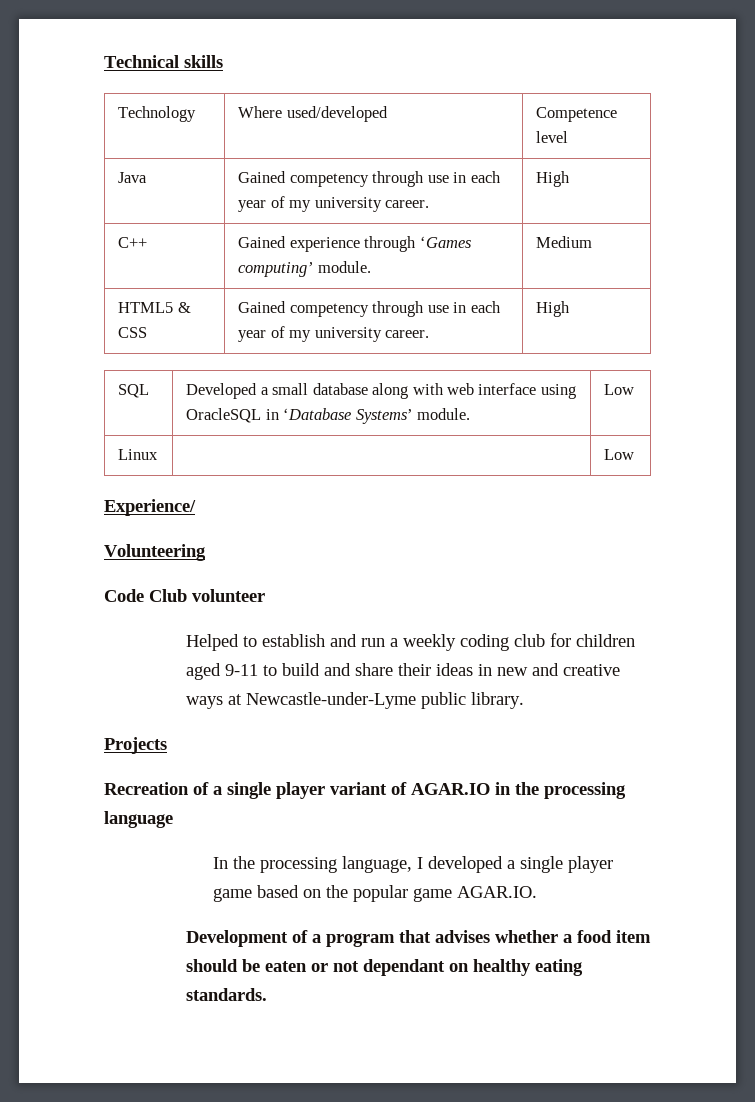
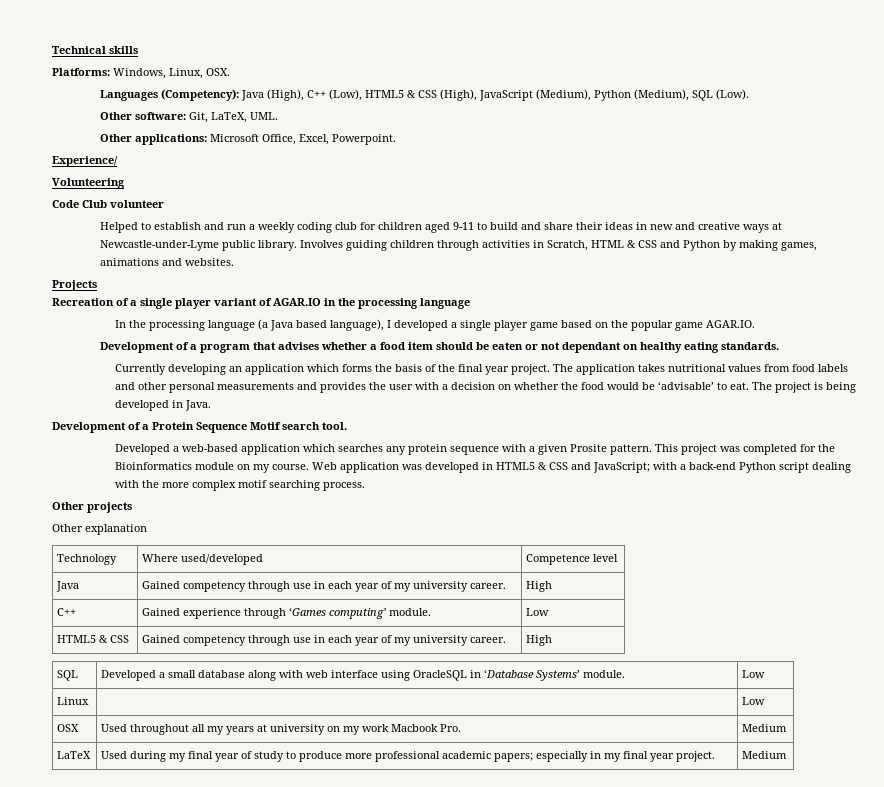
(223, 61) none -> [52,68,230,79] [99,89,749,101] [99,112,278,123] [99,134,396,145] [52,156,118,167] [52,178,125,189] [52,200,164,208] [99,222,782,233] [99,240,817,251] [99,258,234,266] [52,280,97,291] [52,298,470,309] [115,319,756,331] [99,342,779,353] [115,364,849,375] [115,381,857,393] [115,400,212,411] [52,422,347,433] [115,444,836,455] [115,462,852,473] [115,480,366,491] [52,502,132,513] [52,524,147,535] // Platforms: Windows, Linux, OSX. // Languages (Competency): Java (High), C++ (Low), HTML5 & CSS (High), JavaScript (Medium), Python (Medium), SQL (Low). // Other software: Git, LaTeX, UML. // Other applications: Microsoft Office, Excel, Powerpoint. // Experience/ // Volunteering // Code Club volunteer // Helped to establish and run a weekly coding club for children aged 9-11 to build and share their ideas in new and creative ways at Newcastle-under-Lyme public library. Involves guiding children through activities in Scratch, HTML & CSS and Python by making games, animations and websites. // Projects // Recreation of a single player variant of AGAR.IO in the processing language // In the processing language (a Java based language), I developed a single player game based on the popular game AGAR.IO. // Development of a program that advises whether a food item should be eaten or not dependant on healthy eating standards. // Currently developing an application which forms the basis of the final year project. The application takes nutritional values from food labels and other personal measurements and provides the user with a decision on whether the food would be ‘advisable’ to eat. The project is being developed in Java. // Development of a Protein Sequence Motif search tool. // Developed a web-based application which searches any protein sequence with a given Prosite pattern. This project was completed for the Bioinformatics module on my course. Web application was developed in HTML5 & CSS and JavaScript; with a back-end Python script dealing with the more complex motif searching process. // Other projects // Other explanation
[536,236,593,248] Medium -> [526,608,550,616] Low
[104,499,196,516] [104,544,206,561] [104,589,265,602] [185,633,635,651] [185,663,620,680] [185,692,524,709] [104,737,167,754] [104,782,626,799] [104,811,173,828] [213,856,614,873] [213,885,538,902] [185,930,651,947] [185,959,583,976] [185,988,267,1001] // Experience/ // Volunteering // Code Club volunteer // Helped to establish and run a weekly coding club for children aged 9-11 to build and share their ideas in new and creative ways at Newcastle-under-Lyme public library. // Projects // Recreation of a single player variant of AGAR.IO in the processing language // In the processing language, I developed a single player game based on the popular game AGAR.IO. // Development of a program that advises whether a food item should be eaten or not dependant on healthy eating standards. -> [57,724,80,732] [101,724,462,735] [742,724,788,732] [57,751,92,759] [101,751,716,762] [742,751,788,759] // OSX | Used throughout all my years at university on my work Macbook Pro. | Medium // LaTeX | Used during my final year of study to produce more professional academic papers; especially in my final year project. | Medium

